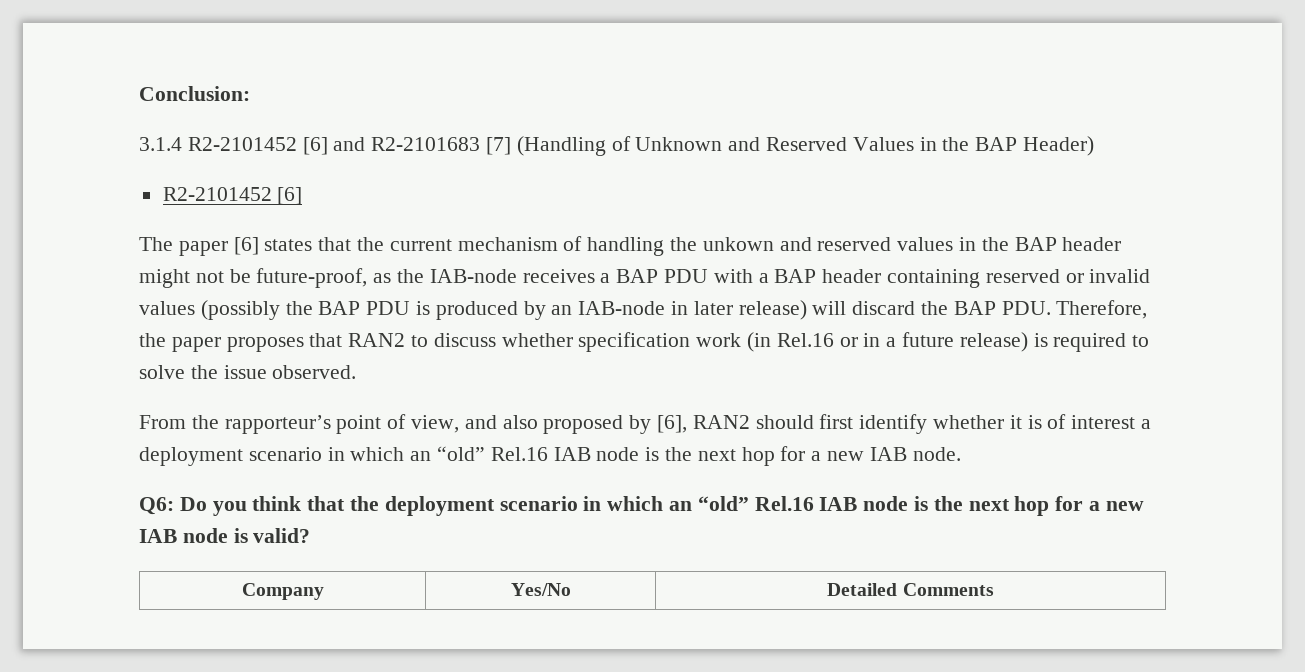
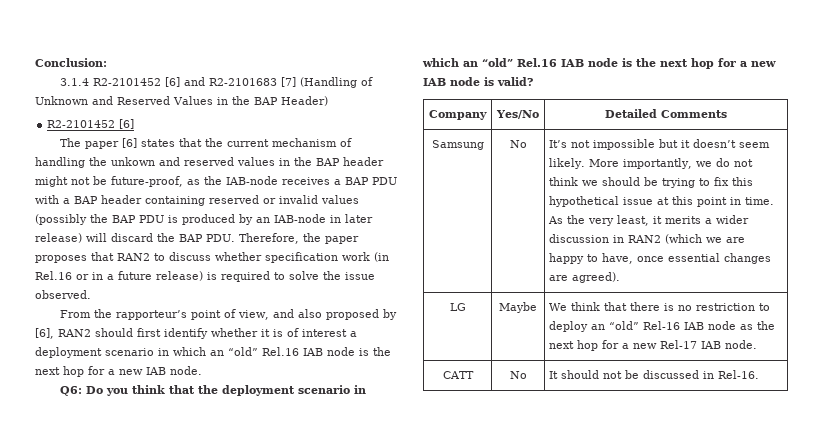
(994, 589) none -> [431,140,484,150] [509,140,527,148] [549,139,771,150] [549,158,754,169] [549,177,754,188] [549,196,775,207] [548,215,750,226] [549,234,746,244] [549,253,772,264] [549,272,621,283] [449,303,466,311] [499,302,537,313] [549,302,771,311] [549,321,776,332] [549,340,758,351] [442,371,474,379] [509,371,527,379] [549,370,760,379] // Samsung | No | It’s not impossible but it doesn’t seem likely. More importantly, we do not think we should be trying to fix this hypothetical issue at this point in time. As the very least, it merits a wider discussion in RAN2 (which we are happy to have, once essential changes are agreed). // LG | Maybe | We think that there is no restriction to deploy an “old” Rel-16 IAB node as the next hop for a new Rel-17 IAB node. // CATT | No | It should not be discussed in Rel-16.

